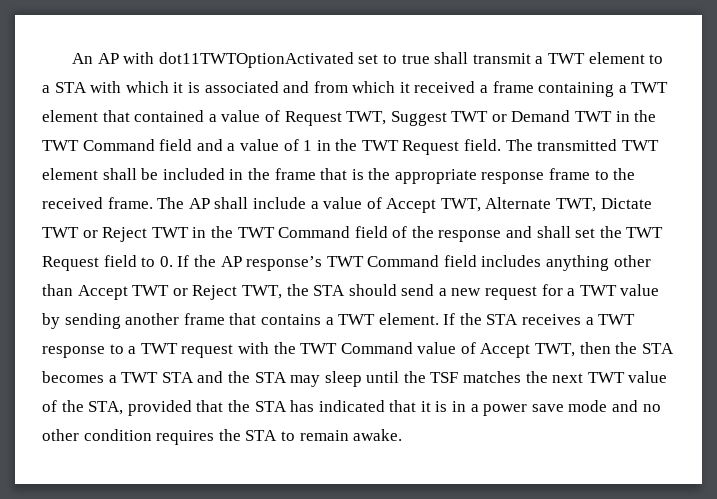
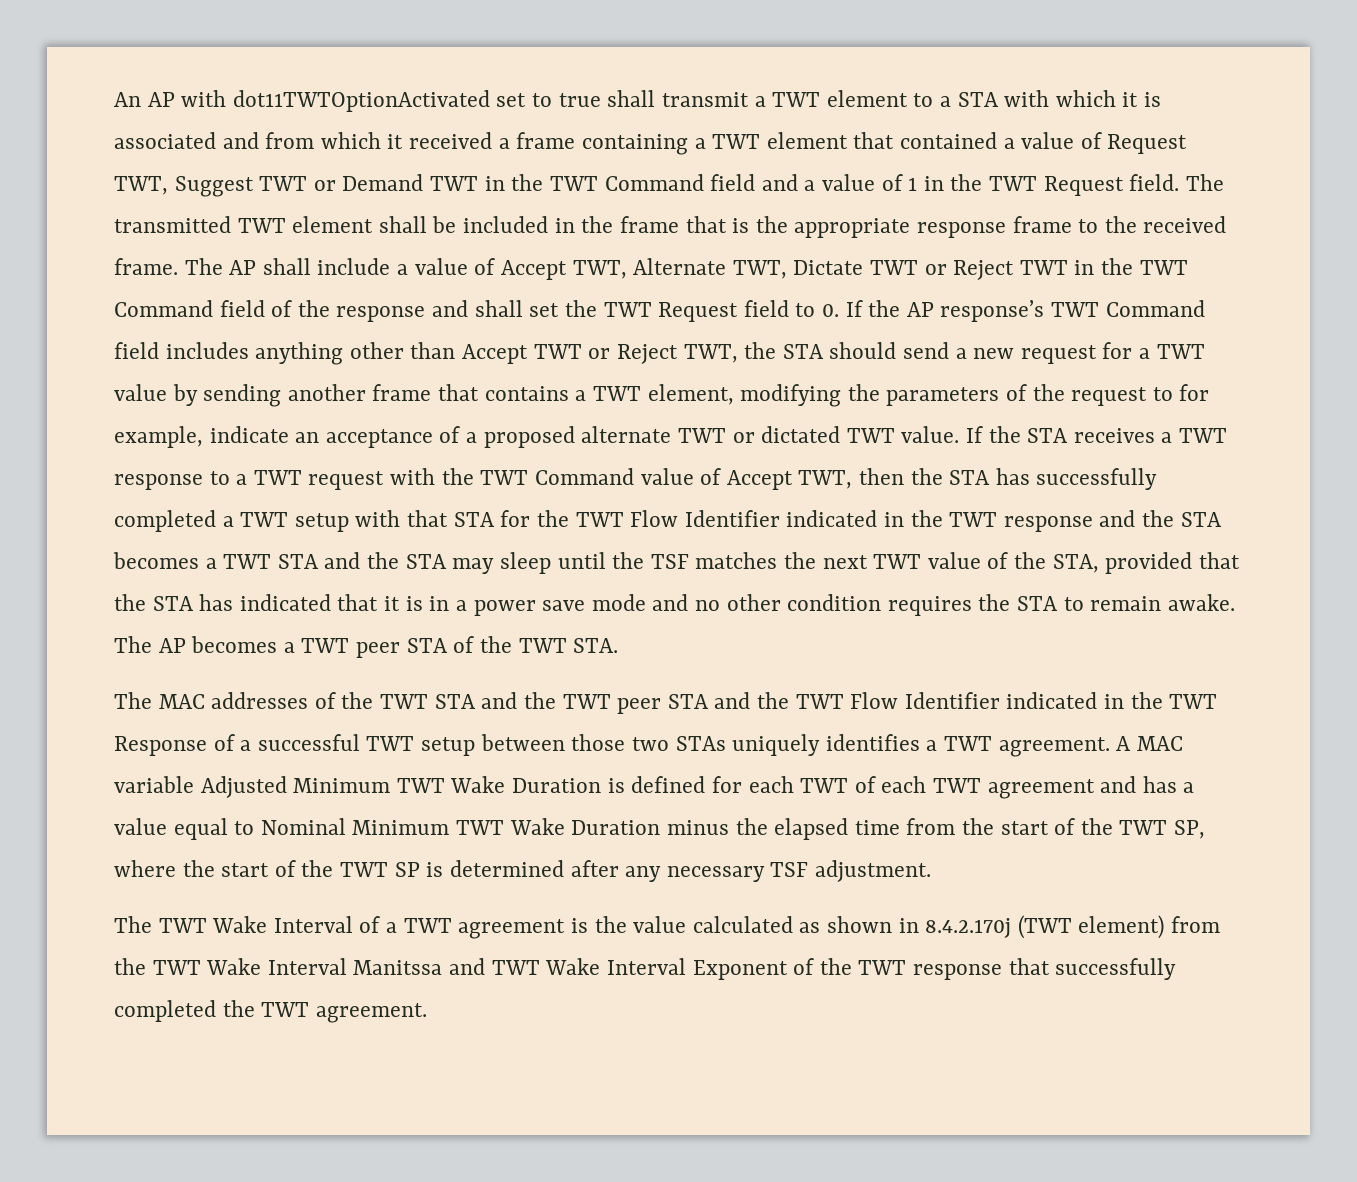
[378,313,439,325] element. -> [647,384,1210,407] [114,426,960,448] element, modifying the parameters of the request to for example, indicate an acceptance of a proposed alternate TWT or dictated TWT value.
(674, 348) none -> [995,468,1158,490] [114,510,1222,532] has successfully completed a TWT setup with that STA for the TWT Flow Identifier indicated in the TWT response and the STA
(403, 435) none -> [114,636,619,658] [114,692,1218,714] [114,734,1183,757] [114,776,1195,799] [114,818,1206,840] [114,860,931,882] [114,915,1221,939] [114,958,1177,980] [114,1000,427,1023] The AP becomes a TWT peer STA of the TWT STA. // The MAC addresses of the TWT STA and the TWT peer STA and the TWT Flow Identifier indicated in the TWT Response of a successful TWT setup between those two STAs uniquely identifies a TWT agreement. A MAC variable Adjusted Minimum TWT Wake Duration is defined for each TWT of each TWT agreement and has a value equal to Nominal Minimum TWT Wake Duration minus the elapsed time from the start of the TWT SP, where the start of the TWT SP is determined after any necessary TSF adjustment. // The TWT Wake Interval of a TWT agreement is the value calculated as shown in 8.4.2.170j (TWT element) from the TWT Wake Interval Manitssa and TWT Wake Interval Exponent of the TWT response that successfully completed the TWT agreement.

